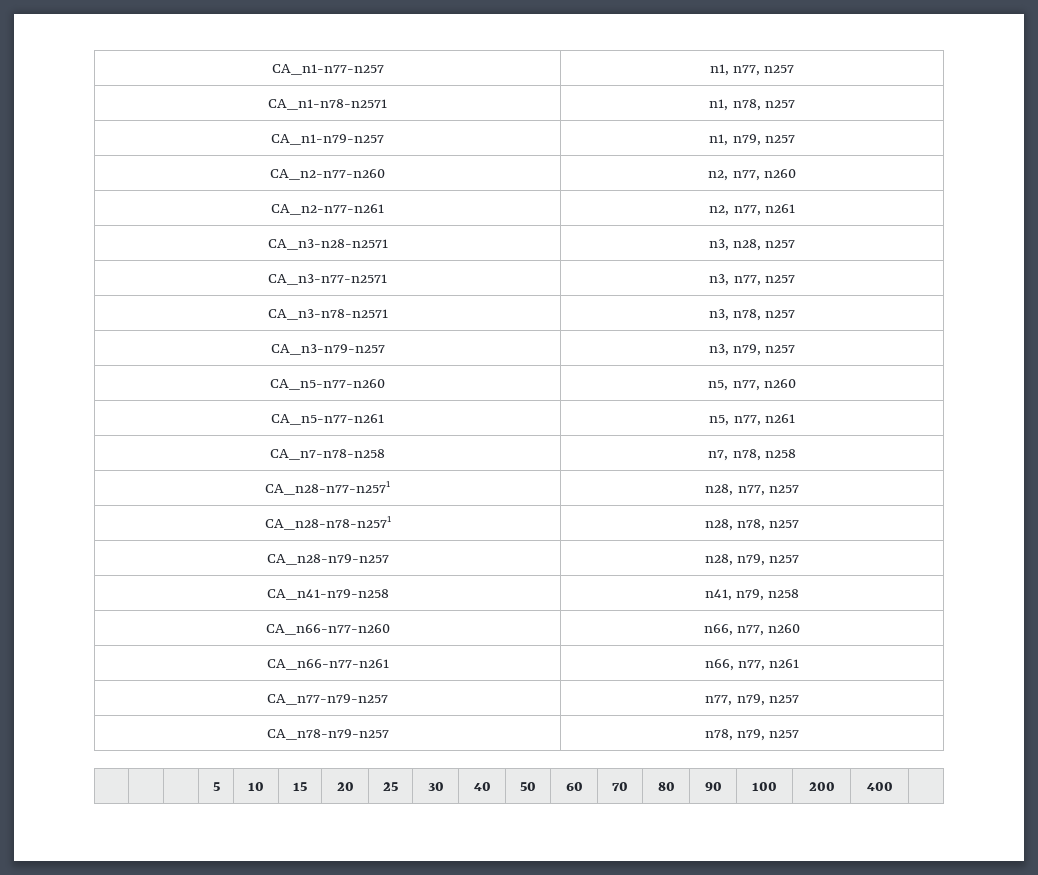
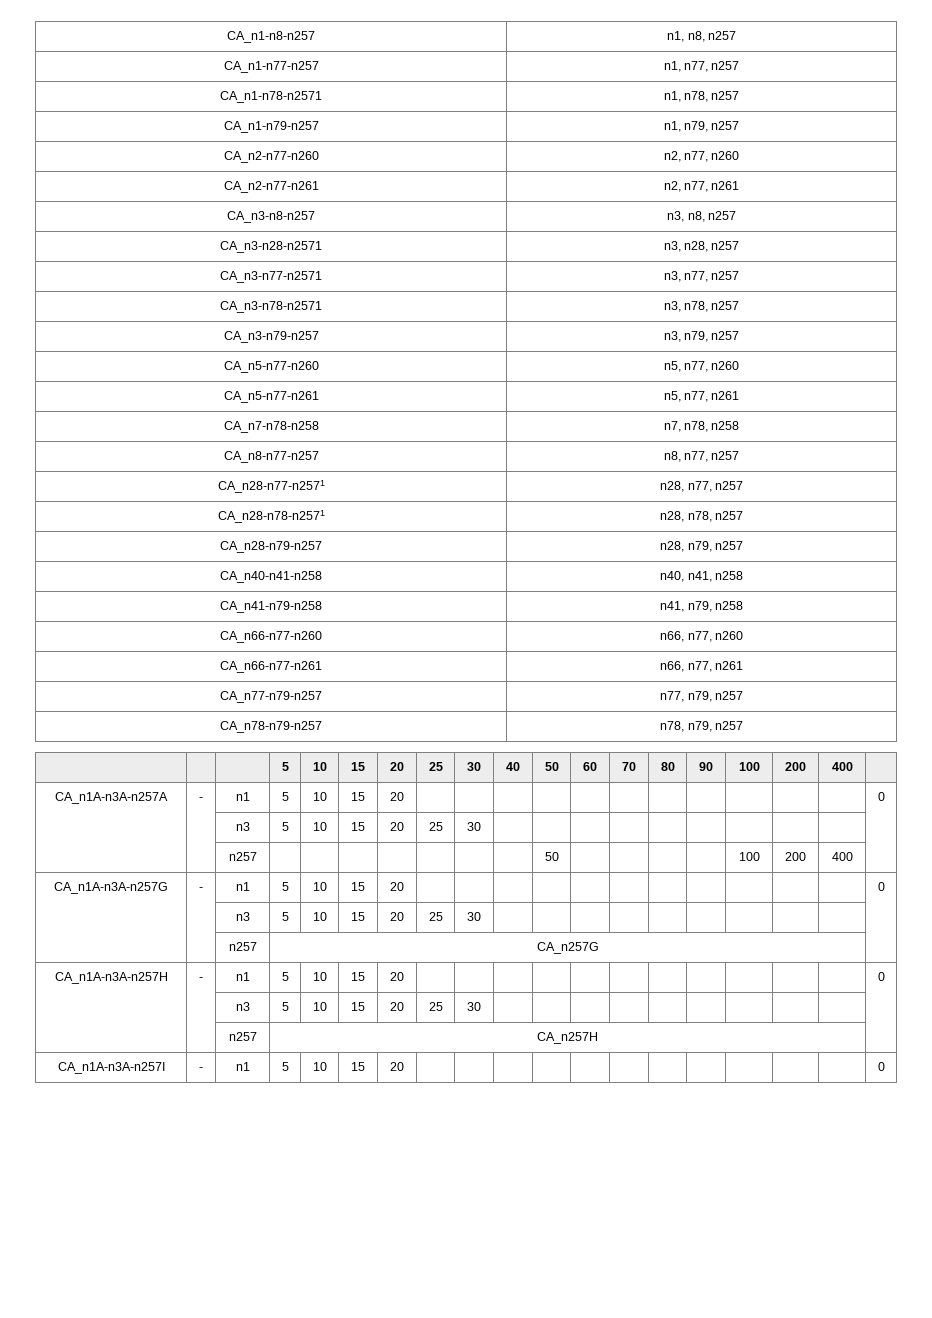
(271, 69) none -> [227,31,315,43] [667,31,736,42] CA_n1-n8-n257 | n1, n8, n257 //
(795, 208) none -> [227,211,315,223] [667,211,736,222] // CA_n3-n8-n257 | n3, n8, n257
(796, 453) none -> [223,451,319,463] [663,451,740,462] // CA_n8-n77-n257 | n8, n77, n257
(800, 559) none -> [220,571,322,583] [660,571,743,582] // CA_n40-n41-n258 | n40, n41, n258
(893, 786) none -> [55,792,168,804] [199,797,203,801] [235,792,250,801] [281,792,289,801] [312,792,327,801] [351,792,365,801] [390,792,404,801] [877,792,885,801] [235,822,250,831] [281,822,289,831] [312,822,327,831] [351,822,365,831] [390,822,404,831] [428,822,443,831] [467,822,481,831] [228,852,257,861] [544,852,559,861] [738,852,760,861] [785,852,806,861] [831,852,853,861] [54,882,168,894] [199,887,203,891] [235,882,250,891] [281,882,289,891] [312,882,327,891] [351,882,365,891] [390,882,404,891] [877,882,885,891] [235,912,250,921] [281,912,289,921] [312,912,327,921] [351,912,365,921] [390,912,404,921] [428,912,443,921] [467,912,481,921] [228,942,257,951] [536,942,599,954] [54,972,168,984] [199,977,203,981] [235,972,250,981] [281,972,289,981] [312,972,327,981] [351,972,365,981] [390,972,404,981] [877,972,885,981] [235,1002,250,1011] [281,1002,289,1011] [312,1002,327,1011] [351,1002,365,1011] [390,1002,404,1011] [428,1002,443,1011] [467,1002,481,1011] [228,1032,257,1041] [537,1032,598,1044] [57,1062,165,1074] [199,1067,203,1071] [235,1062,250,1071] [281,1062,289,1071] [312,1062,327,1071] [351,1062,365,1071] [390,1062,404,1071] [877,1062,885,1071] // CA_n1A-n3A-n257A | - | n1 | 5 | 10 | 15 | 20 | | | | | | | | | | | | 0 // | | n3 | 5 | 10 | 15 | 20 | 25 | 30 | | | | | | | | | | // | | n257 | | | | | | | | 50 | | | | | 100 | 200 | 400 | // CA_n1A-n3A-n257G | - | n1 | 5 | 10 | 15 | 20 | | | | | | | | | | | | 0 // | | n3 | 5 | 10 | 15 | 20 | 25 | 30 | | | | | | | | | | // | | n257 | CA_n257G | // CA_n1A-n3A-n257H | - | n1 | 5 | 10 | 15 | 20 | | | | | | | | | | | | 0 // | | n3 | 5 | 10 | 15 | 20 | 25 | 30 | | | | | | | | | | // | | n257 | CA_n257H | // CA_n1A-n3A-n257I | - | n1 | 5 | 10 | 15 | 20 | | | | | | | | | | | | 0

